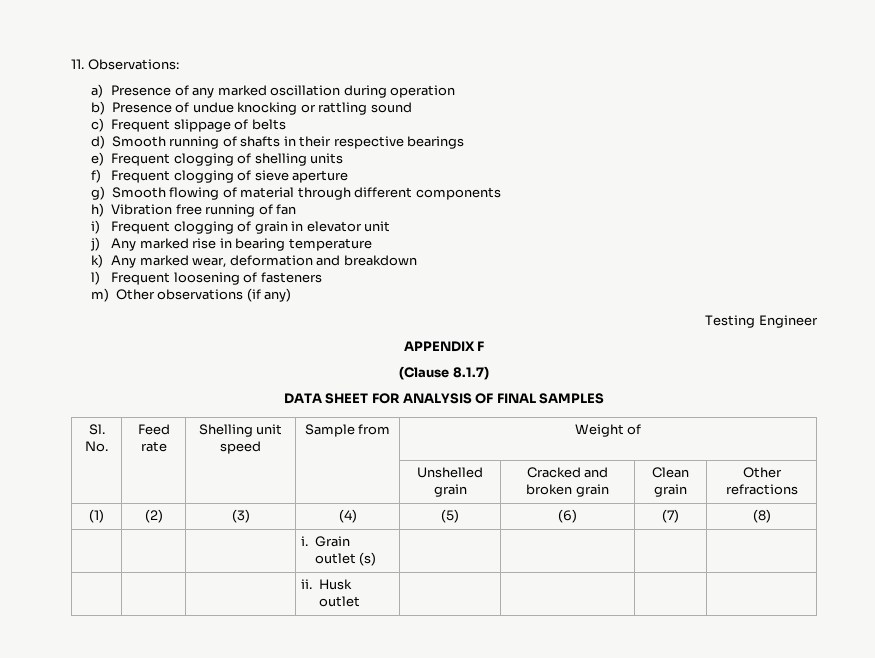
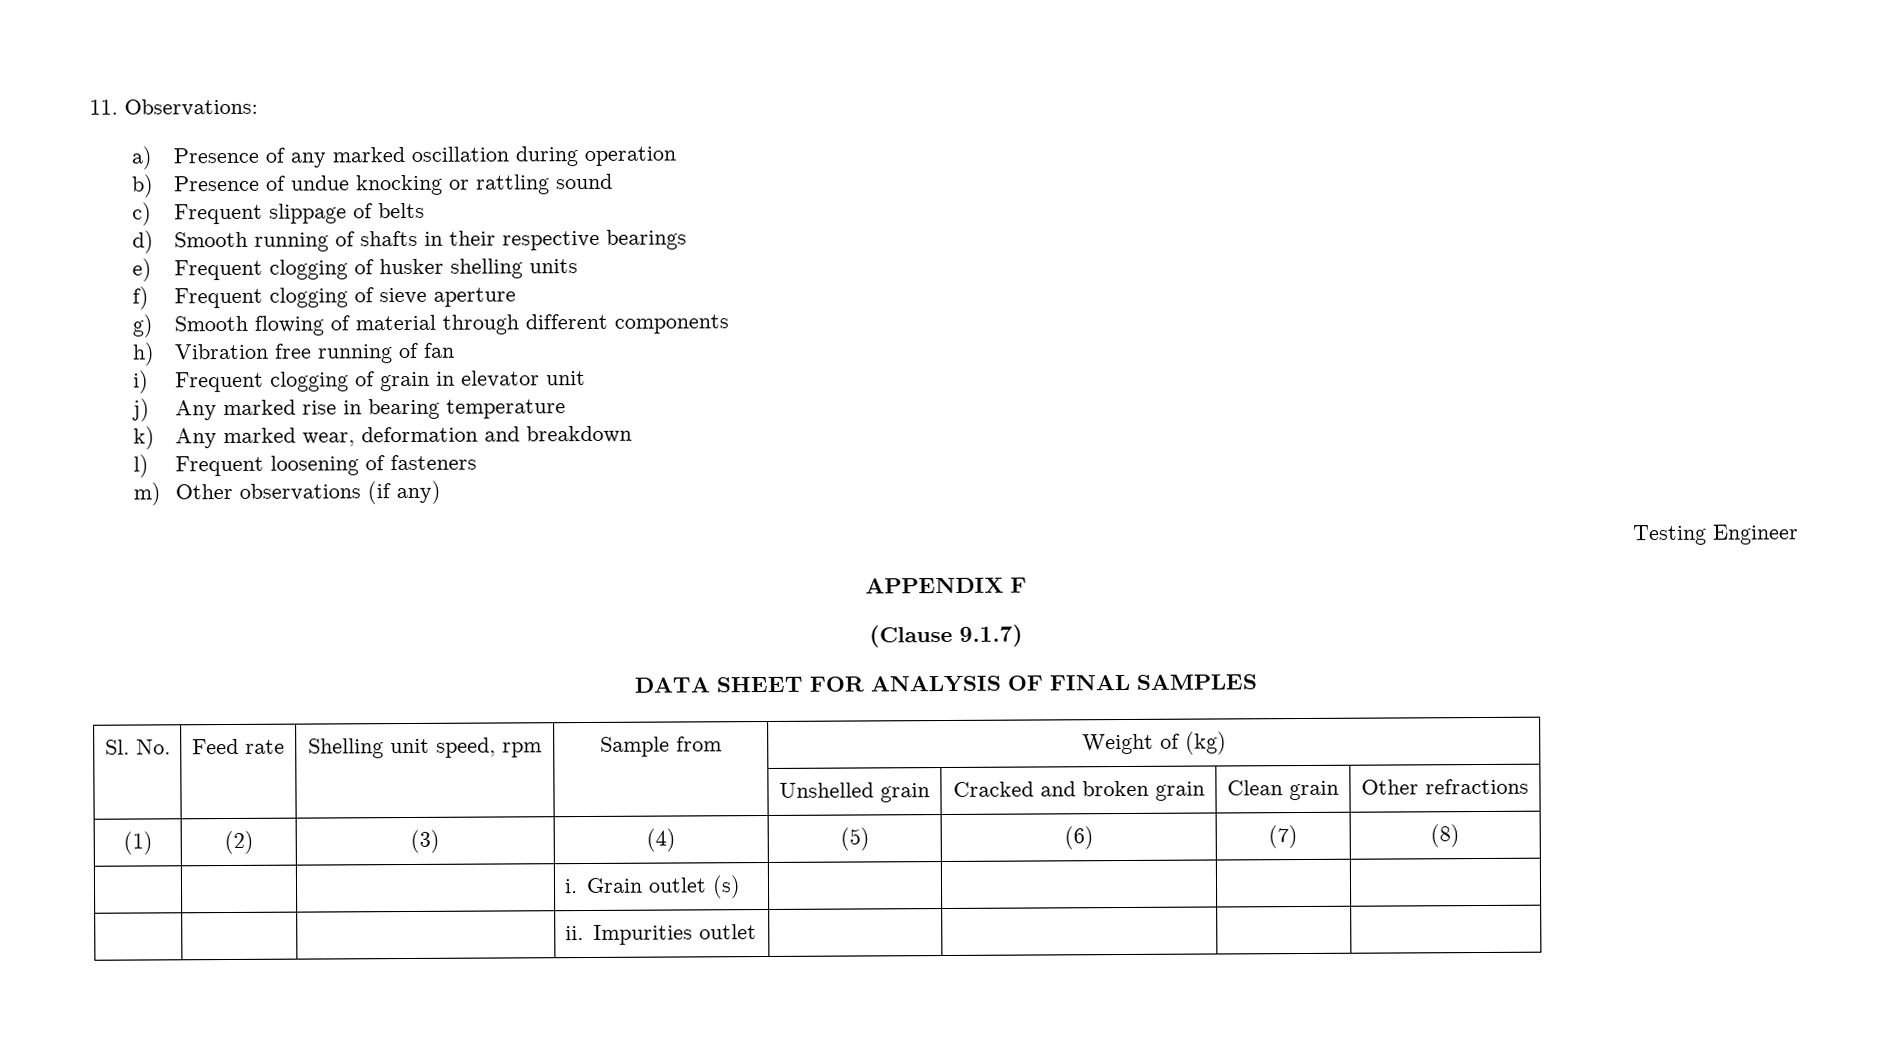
(252, 158) none -> [378,258,444,275] husker
[452,366,489,380] 8.1.7) -> [958,624,1023,647] 9.1.7)
[220,441,261,454] speed -> [436,737,542,758] speed, rpm
(642, 429) none -> [1184,731,1227,755] (kg)
[318,579,352,590] Husk -> [593,924,694,945] Impurities

